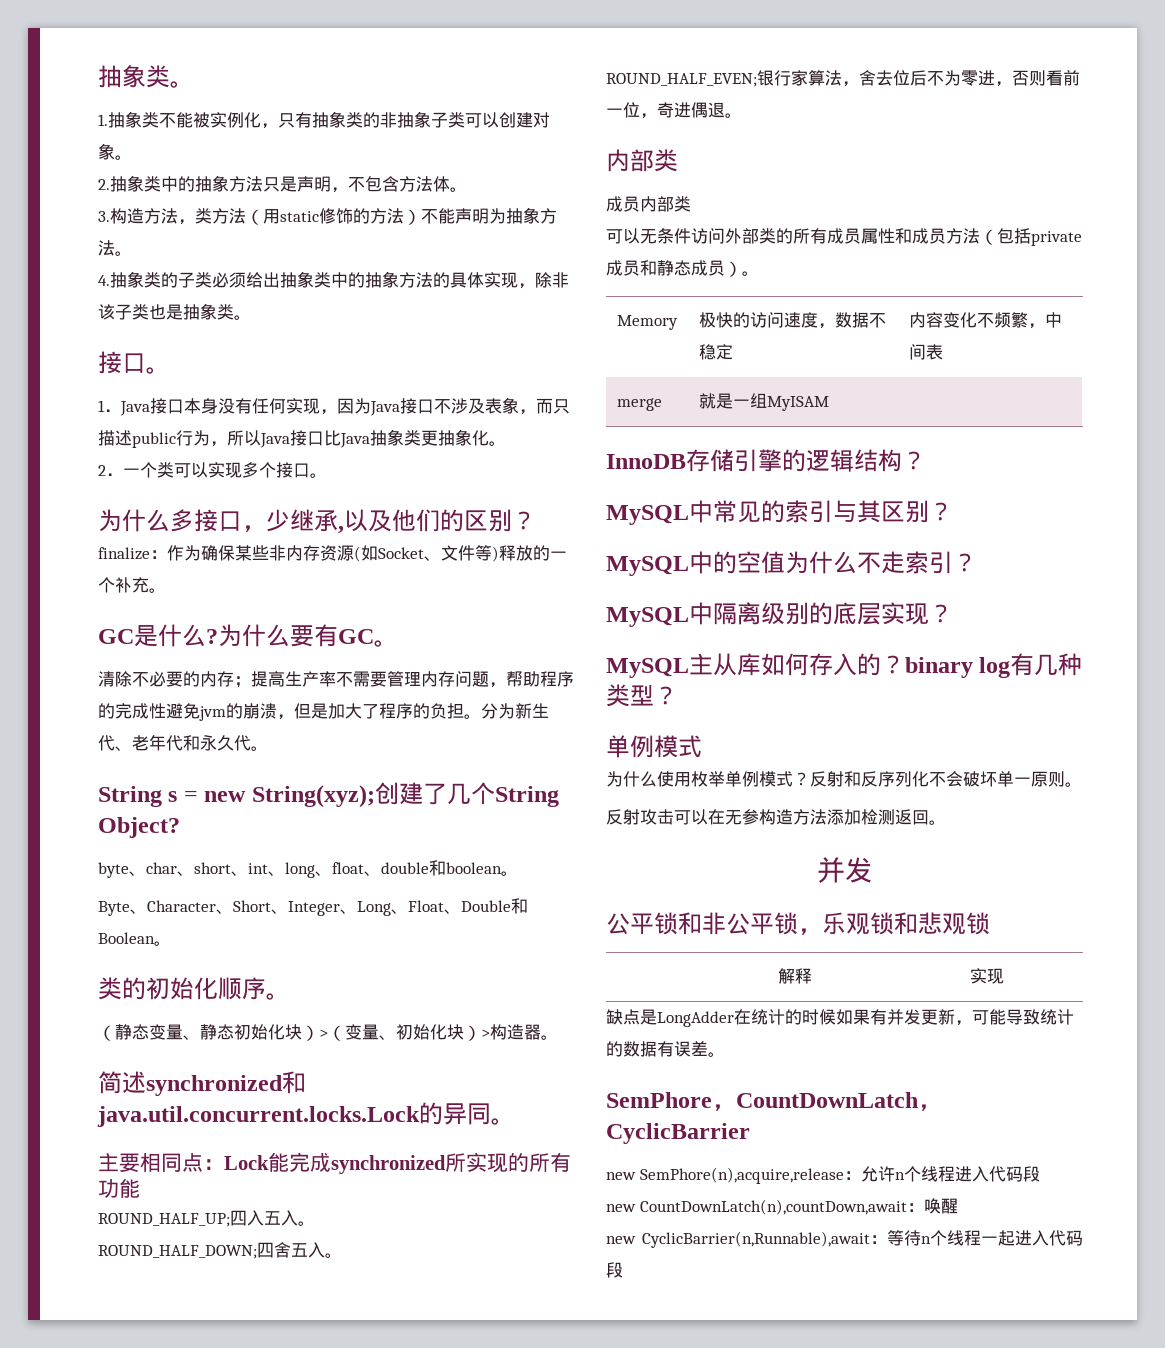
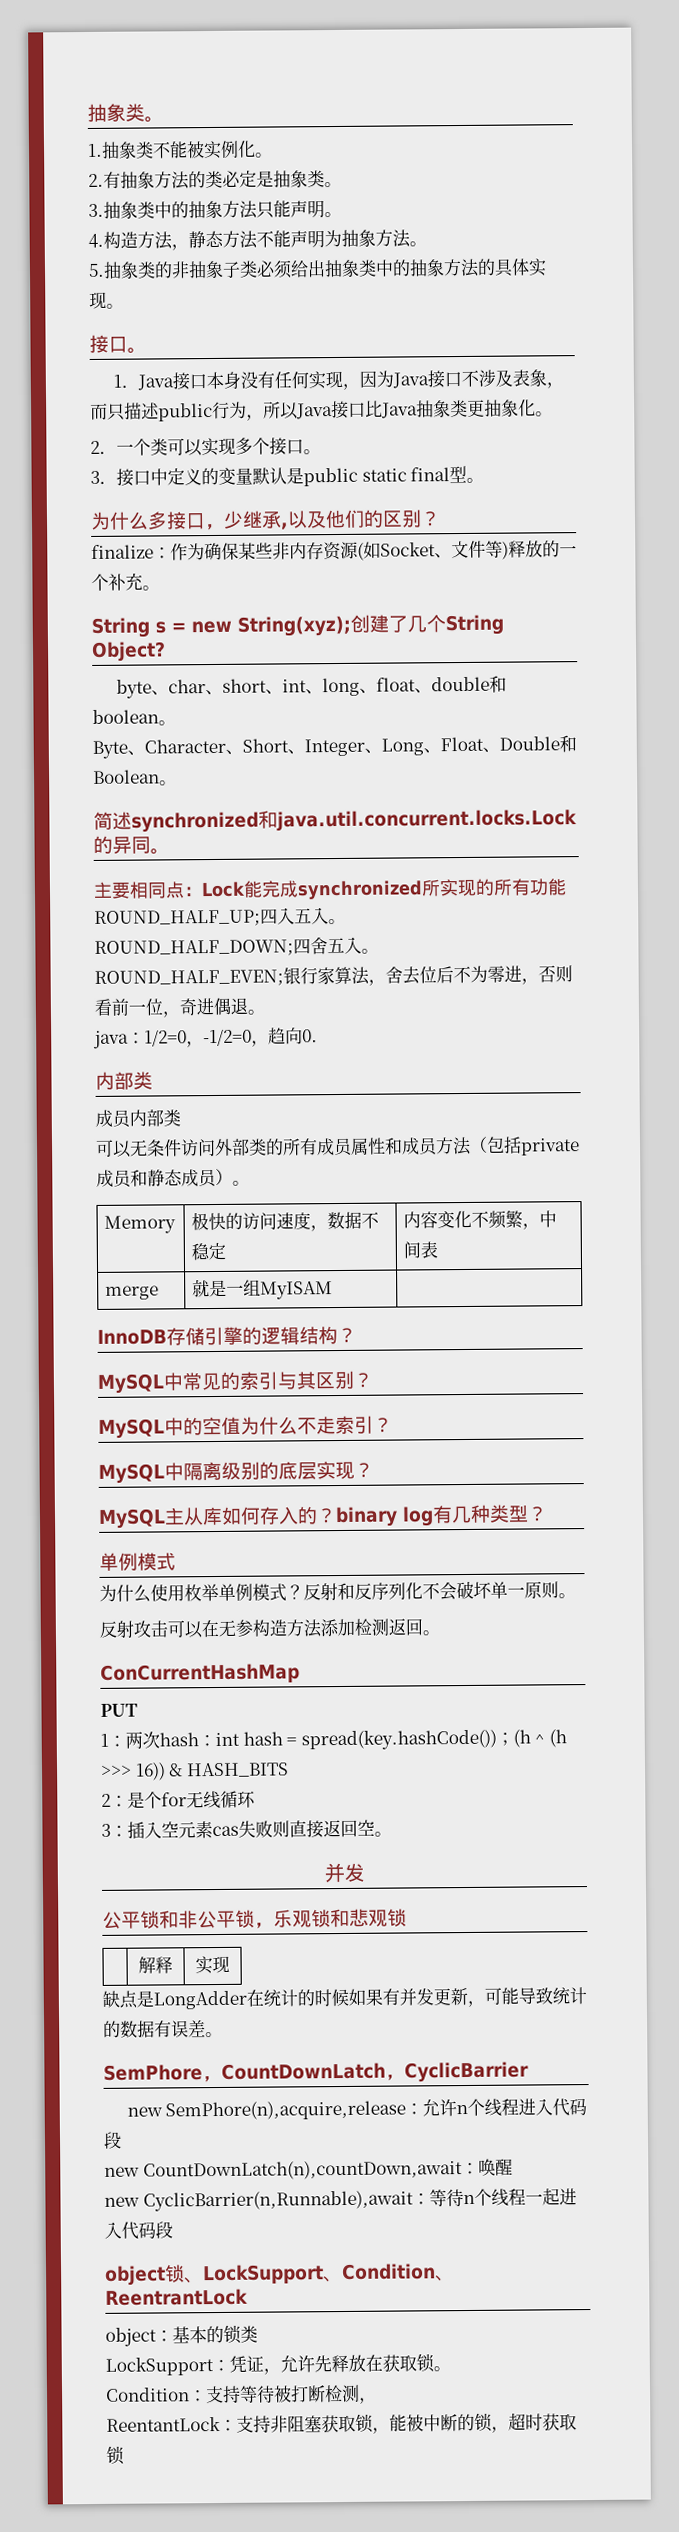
[261,111,550,129] [98,143,132,160] [98,179,110,190] ，只有抽象类的非抽象子类可以创建对象。 // 2. -> [255,152,273,158] [88,170,342,190] [88,203,104,217] 。 // 2.有抽象方法的类必定是抽象类。 // 3.
[280,176,467,193] [98,211,110,222] 是声明，不包含方法体。 // 3. -> [273,200,342,219] [88,233,104,248] 能声明。 // 4.
[195,208,421,225] 类方法（用static修饰的方法） -> [188,230,258,249] 静态方法
[98,271,178,288] 4.抽象类的 -> [88,260,224,279] 5.抽象类的非抽象
[518,272,569,289] [98,303,234,320] ，除非该子类也是抽象类 -> (107, 300) none
(327, 475) none -> [90,465,485,487] // 3．接口中定义的变量默认是public static final型。
[98,624,398,647] [98,671,574,688] [98,703,549,721] [98,734,268,751] // GC是什么?为什么要有GC。 // 清除不必要的内存；提高生产率不需要管理内存问题，帮助程序的完成性避免jvm的崩溃，但是加大了程序的负担。分为新生代、老年代和永久代。 -> (160, 588) none
[98,977,290,1000] [98,1024,558,1041] // 类的初始化顺序。 // （静态变量、静态初始化块）>（变量、初始化块）>构造器。 -> (177, 783) none
(742, 115) none -> [93,1027,318,1049] // java：1/2=0，-1/2=0，趋向0.
(946, 822) none -> [100,1663,300,1684] [100,1703,138,1717] [100,1729,567,1751] [101,1762,289,1781] [101,1790,256,1810] [101,1819,392,1839] // ConCurrentHashMap // PUT // 1：两次hash：int hash = spread(key.hashCode())；(h ^ (h >>> 16)) & HASH_BITS // 2：是个for无线循环 // 3：插入空元素cas失败则直接返回空。
(623, 1270) none -> [105,2263,455,2286] [105,2288,248,2306] [105,2324,258,2347] [105,2353,451,2376] [105,2384,377,2404] [106,2412,577,2434] [106,2445,125,2465] // object锁、LockSupport、Condition、ReentrantLock // object：基本的锁类 // LockSupport：凭证，允许先释放在获取锁。 // Condition：支持等待被打断检测， // ReentantLock：支持非阻塞获取锁，能被中断的锁，超时获取锁

